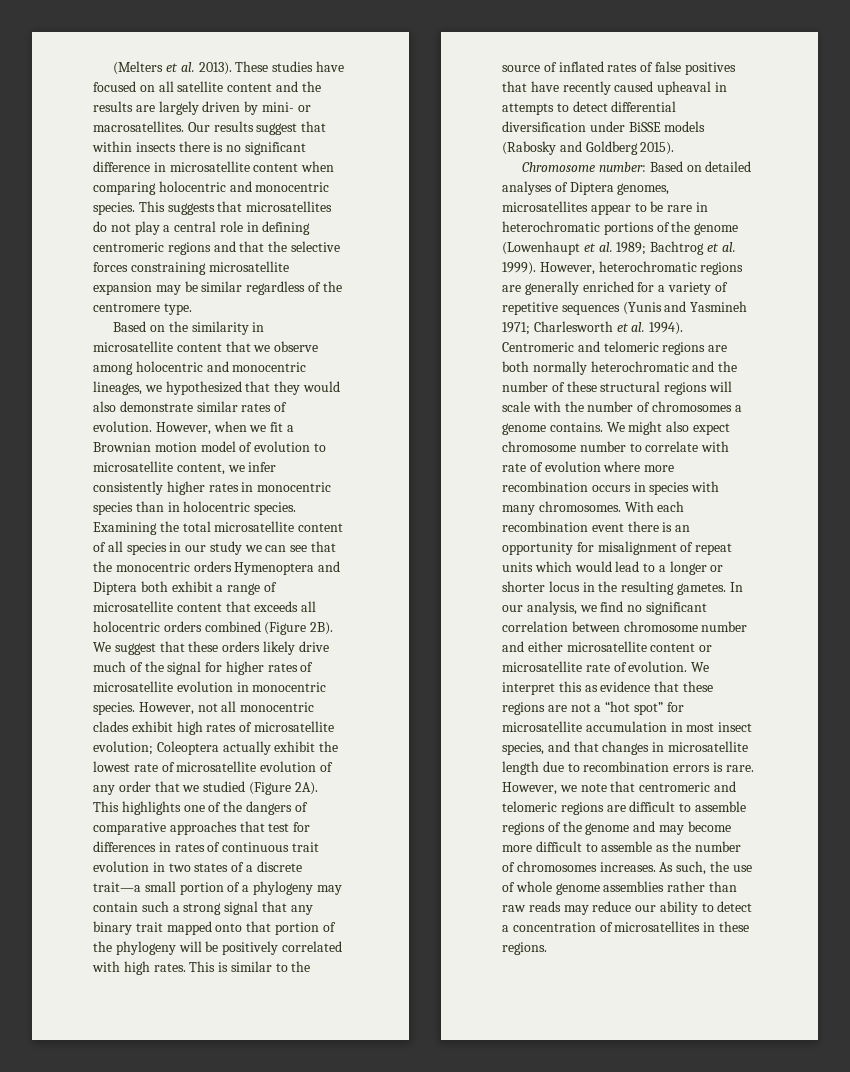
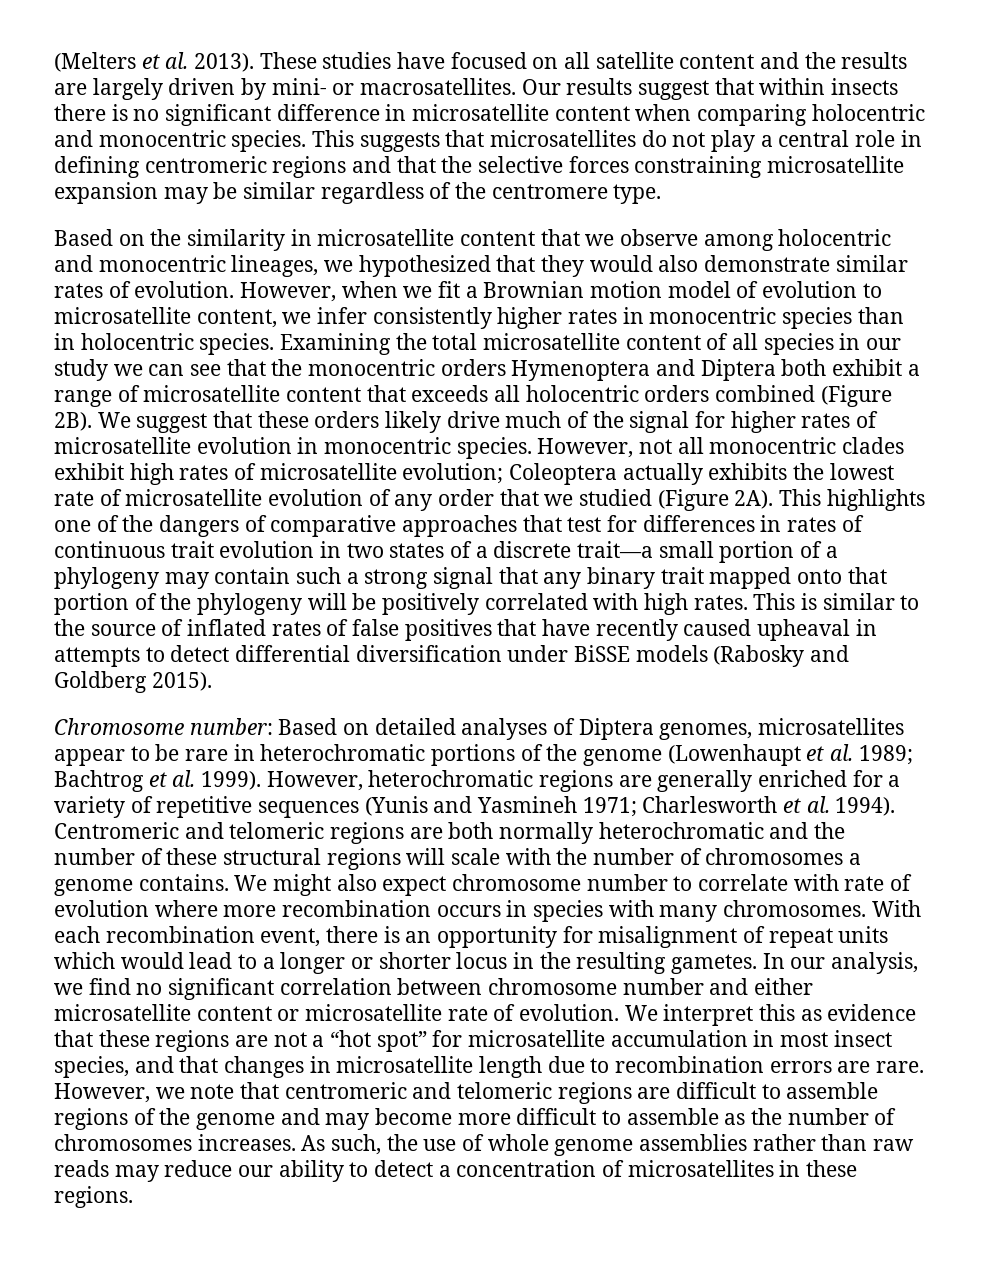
[274,741,316,752] exhibit -> [708,463,788,480] exhibits
[591,523,624,532] event -> [260,928,321,947] event,
[712,762,723,772] is -> [837,1061,871,1073] are

